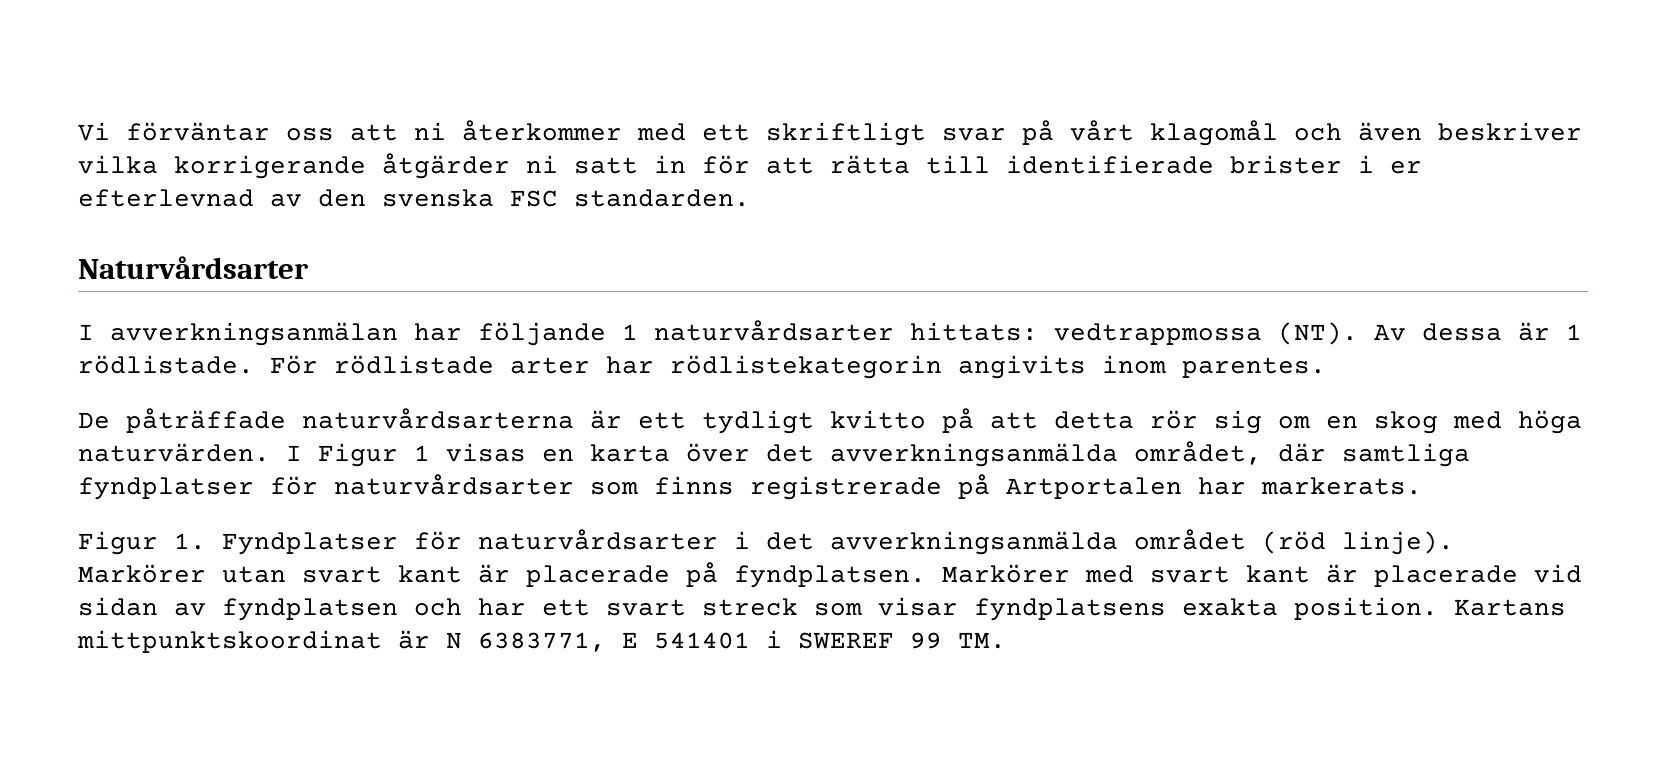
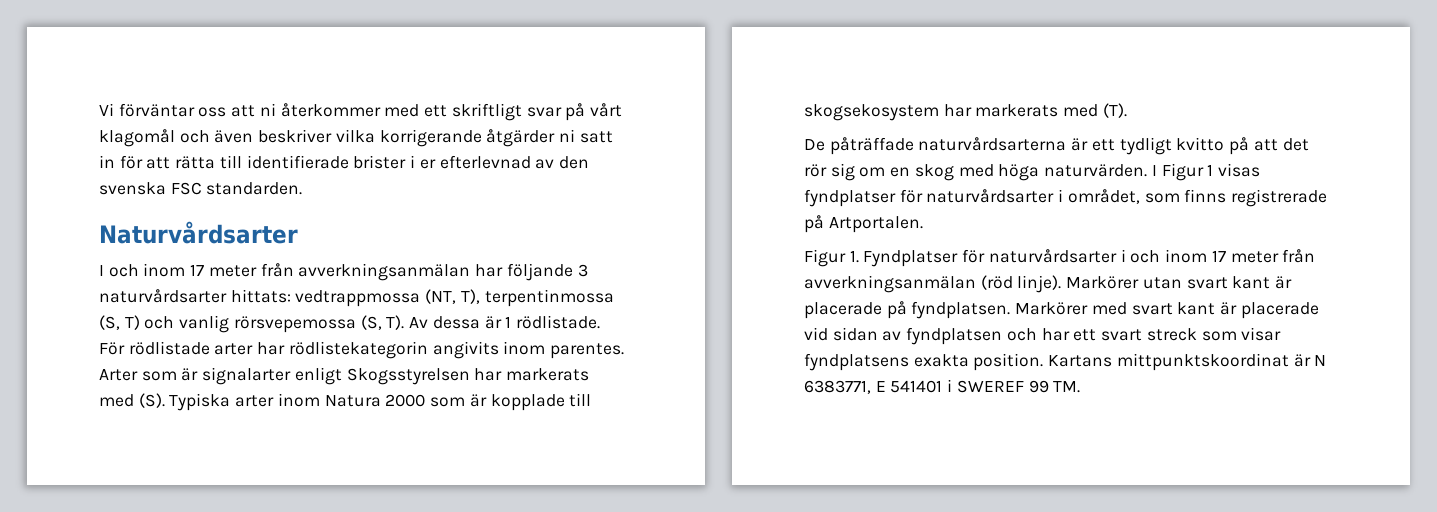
(94, 332) none -> [108,263,294,277] och inom 17 meter från
[622,324,638,340] 1 -> [577,264,588,277] 3
[1278,322,1358,345] (NT). -> [425,289,614,307] [99,315,405,333] (NT, T), terpentinmossa (S, T) och vanlig rörsvepemossa (S, T).
(1326, 367) none -> [99,367,590,385] [99,393,592,411] [804,103,1127,121] Arter som är signalarter enligt Skogsstyrelsen har markerats med (S). Typiska arter inom Natura 2000 som är kopplade till skogsekosystem har markerats med (T).
[1054,411,1134,429] detta -> [1282,138,1309,151] det
[542,441,1470,467] en karta över det avverkningsanmälda området, där samtliga -> (1260, 170) none
(574, 484) none -> [1058,189,1140,204] i området,
[1006,477,1422,499] Artportalen har markerats. -> [828,216,923,233] Artportalen.
[766,529,1246,555] det avverkningsanmälda området -> [1130,249,1316,263] [804,275,976,293] och inom 17 meter från avverkningsanmälan

